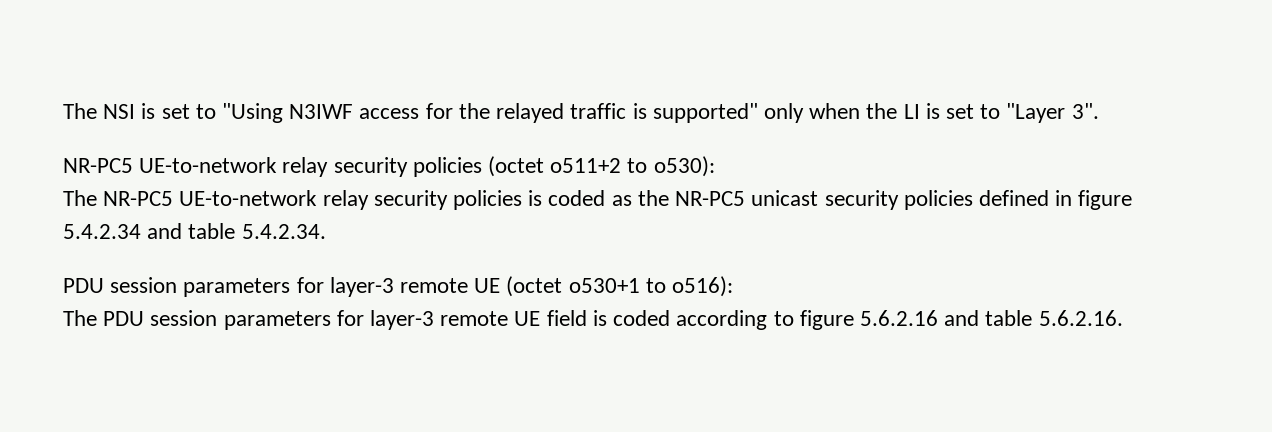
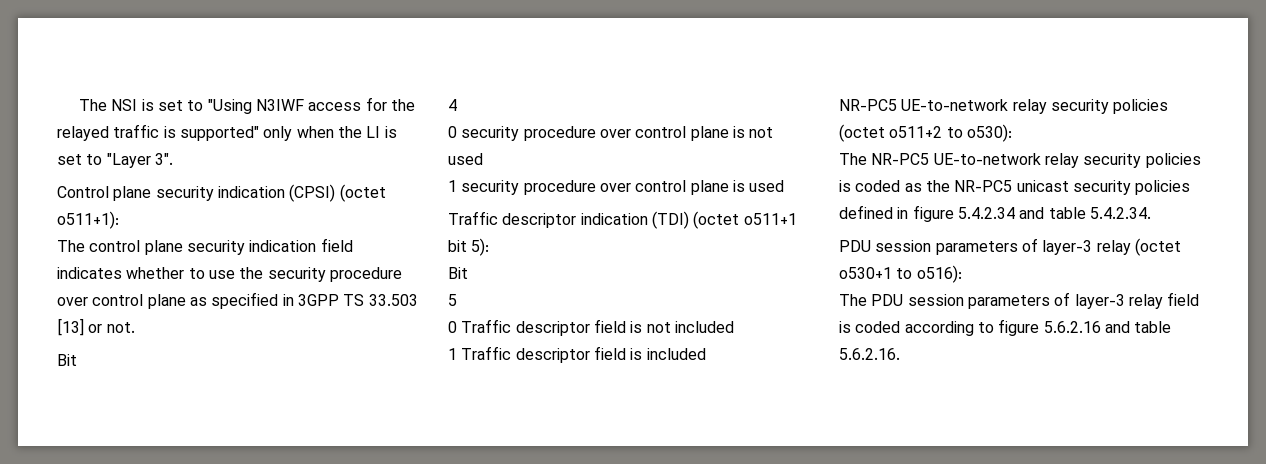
(1099, 111) none -> [57,184,386,202] [57,211,119,229] [57,238,353,255] [57,267,402,282] [57,292,418,309] [57,318,135,336] [57,354,77,366] [448,99,457,111] [448,126,774,141] [448,153,483,165] [448,180,785,195] [448,211,797,229] [448,238,490,256] [448,267,468,279] [448,294,457,306] [448,319,734,336] [448,346,706,363] // Control plane security indication (CPSI) (octet o511+1): // The control plane security indication field indicates whether to use the security procedure over control plane as specified in 3GPP TS 33.503 [13] or not. // Bit // 4 // 0 security procedure over control plane is not used // 1 security procedure over control plane is used // Traffic descriptor indication (TDI) (octet o511+1 bit 5): // Bit // 5 // 0 Traffic descriptor field is not included // 1 Traffic descriptor field is included
[296,277,501,297] for layer-3 remote UE -> [1021,238,1131,255] of layer-3 relay
[336,310,541,330] for layer-3 remote UE -> [1054,292,1163,309] of layer-3 relay

